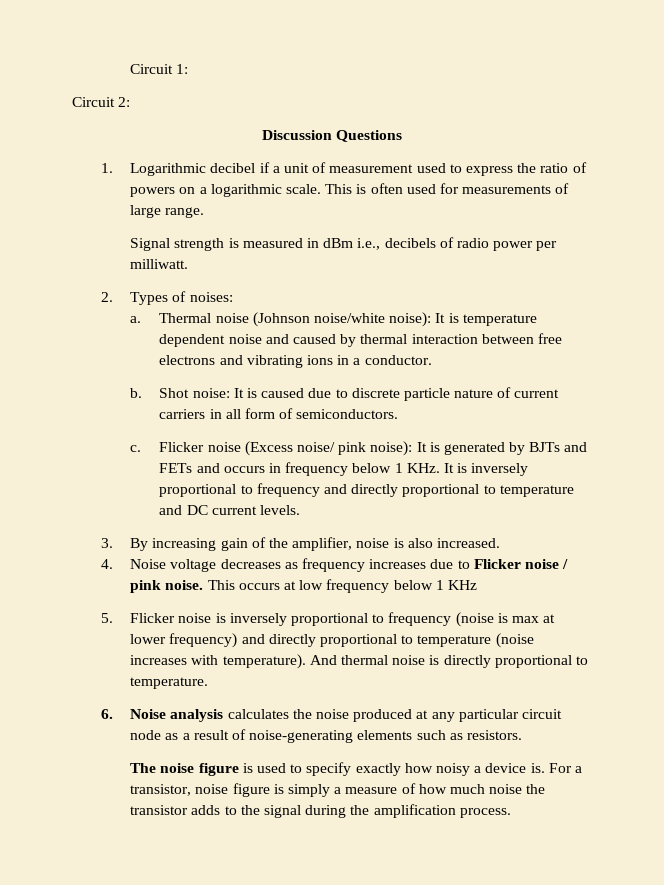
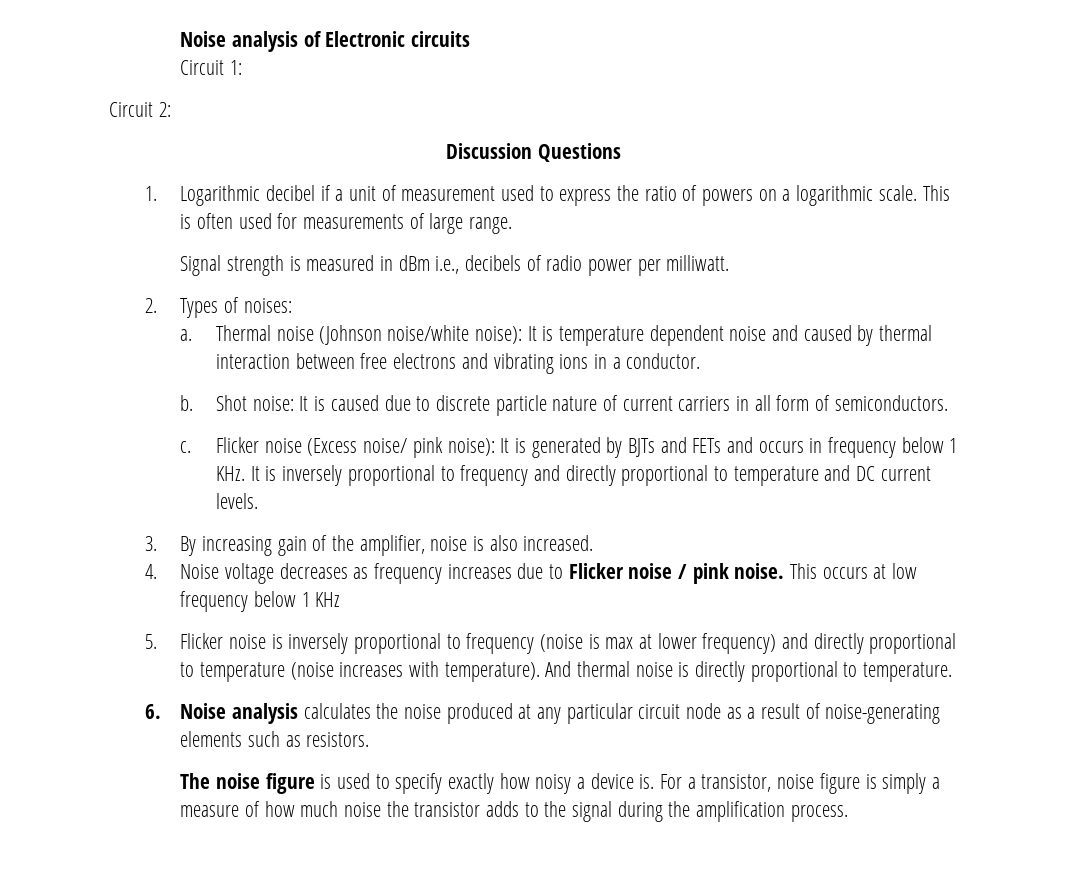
(130, 69) none -> [180,31,471,52] Noise analysis of Electronic circuits //

